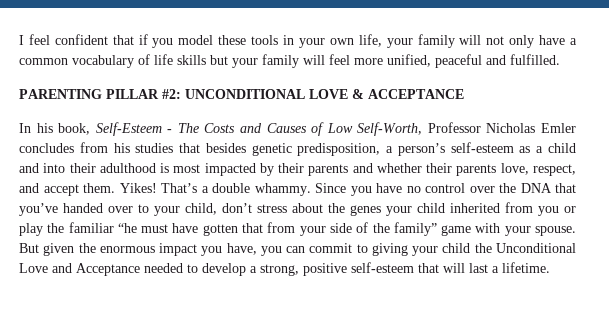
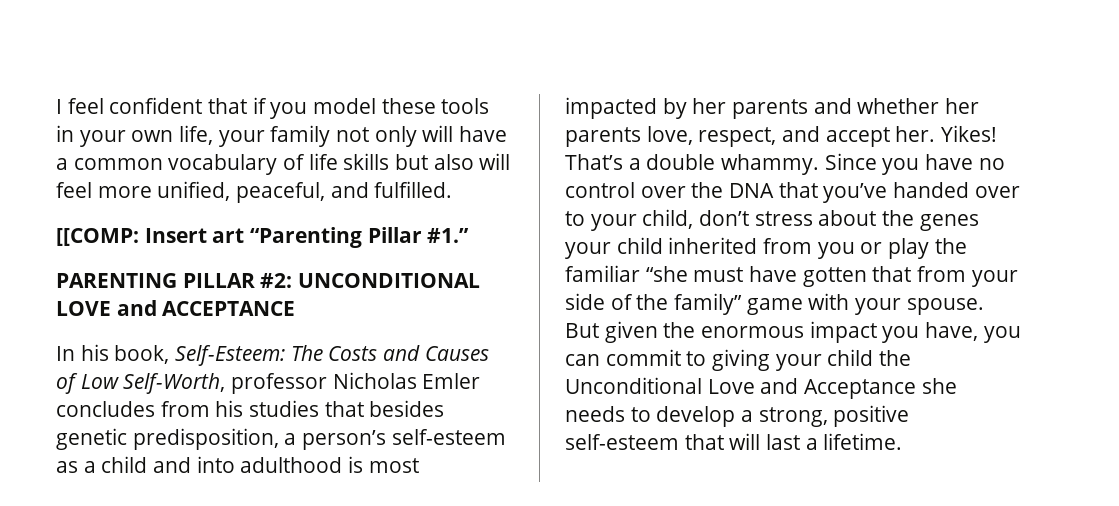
[459,35,482,45] will -> (331, 136) none
(535, 41) none -> [422,125,454,142] will
[232,54,299,68] your family -> [433,154,474,170] also
[435,54,482,68] peaceful -> [236,182,326,203] peaceful,
(560, 59) none -> [56,227,470,248] // [[COMP: Insert art “Parenting Pillar #1.”
[352,89,364,99] & -> [116,300,157,316] and
[95,122,173,136] Self-Esteem - -> [175,345,286,366] Self-Esteem:
[427,122,481,133] Professor -> [231,373,328,394] professor
[69,163,96,173] their -> (235, 464) none
[278,163,305,173] their -> [692,98,727,114] her
[426,163,453,173] their -> [945,98,980,114] her
[83,183,115,193] them. -> [895,126,936,142] her.
[117,223,137,233] “he -> [645,266,688,282] “she
[144,263,183,273] needed -> [921,378,957,394] [565,406,625,422] she needs

